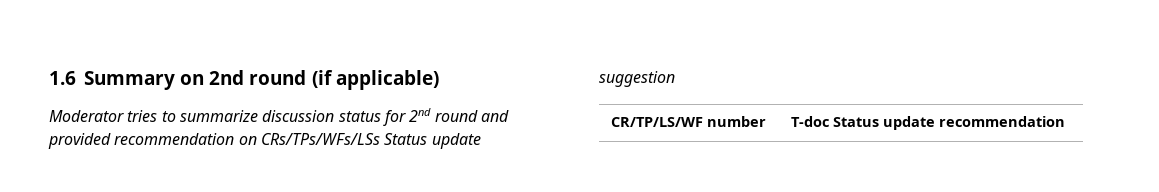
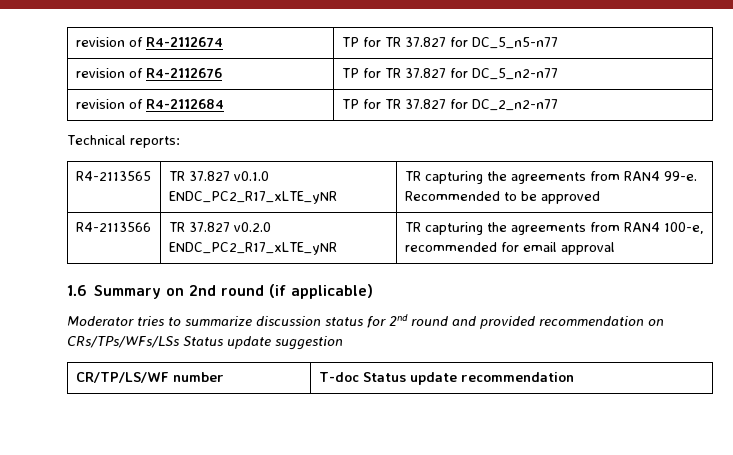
(49, 78) none -> [75,37,223,47] [341,37,558,49] [75,68,222,78] [341,68,558,80] [75,99,224,109] [341,99,558,111] [67,135,180,148] [75,171,151,181] [168,171,269,181] [168,191,337,204] [404,171,697,184] [404,191,600,204] [75,222,151,232] [168,222,271,232] [168,242,337,255] [404,222,704,235] [404,242,615,255] revision of R4-2112674 | TP for TR 37.827 for DC_5_n5-n77 // revision of R4-2112676 | TP for TR 37.827 for DC_5_n2-n77 // revision of R4-2112684 | TP for TR 37.827 for DC_2_n2-n77 // Technical reports: // R4-2113565 | TR 37.827 v0.1.0 ENDC_PC2_R17_xLTE_yNR | TR capturing the agreements from RAN4 99-e. Recommended to be approved // R4-2113566 | TR 37.827 v0.2.0 ENDC_PC2_R17_xLTE_yNR | TR capturing the agreements from RAN4 100-e, recommended for email approval //

